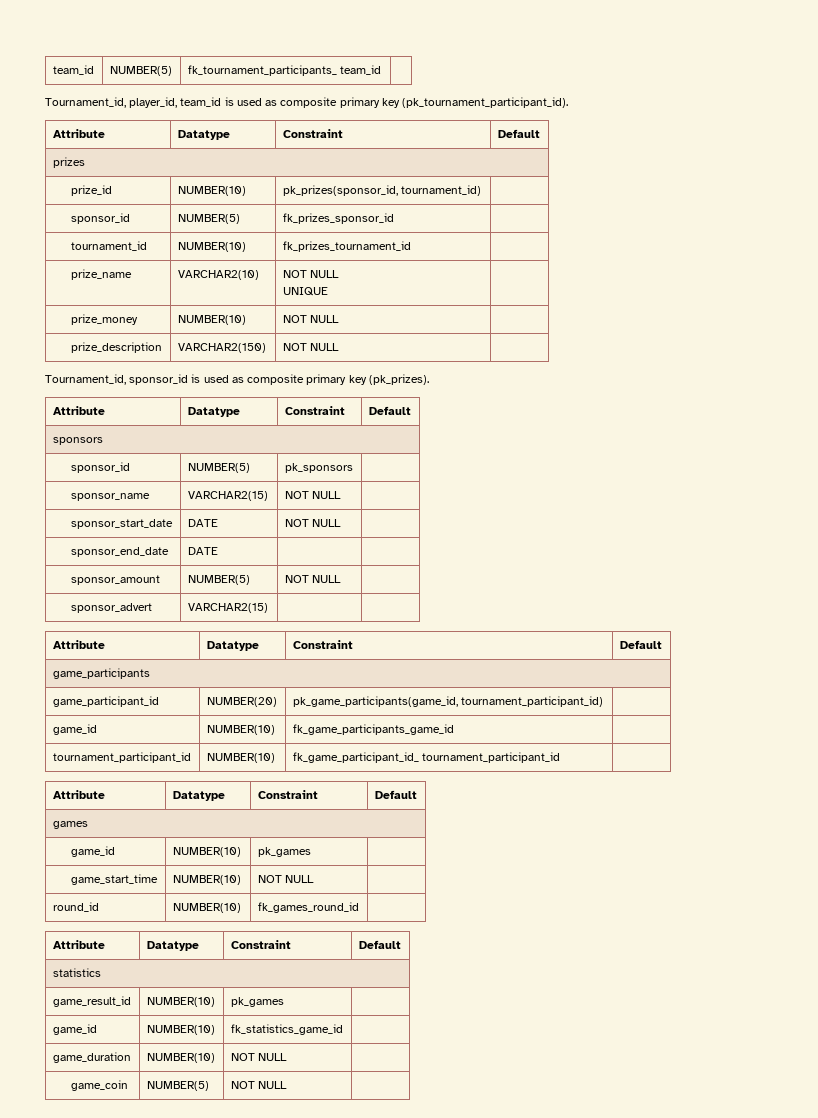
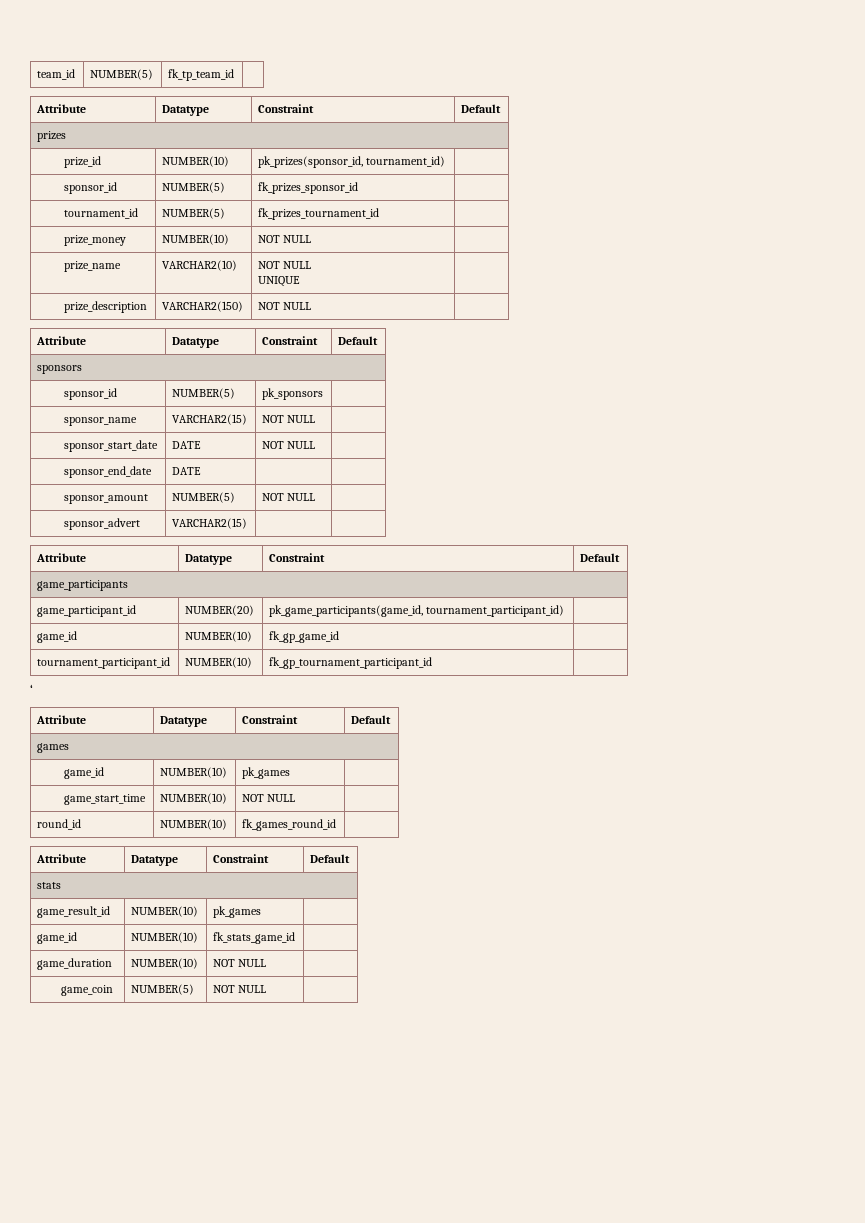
[187,65,381,76] [45,97,569,108] fk_tournament_participants_ team_id | // Tournament_id, player_id, team_id is used as composite primary key (pk_tournament_participant_id). -> [168,69,235,81] fk_tp_team_id |
[177,242,246,252] [282,241,411,252] | NUMBER(10) | fk_prizes_tournament_id -> [162,208,226,219] [258,208,380,220] [63,235,126,246] [162,234,230,245] [258,235,312,243] | NUMBER(5) | fk_prizes_tournament_id | // prize_money | NUMBER(10) | NOT NULL
[71,314,139,325] [177,315,246,325] [282,315,339,323] // prize_money | NUMBER(10) | NOT NULL | -> (301, 281) none
[45,374,429,385] // Tournament_id, sponsor_id is used as composite primary key (pk_prizes). -> (312, 306) none
[292,724,454,735] fk_game_participants_game_id -> [269,631,340,643] fk_gp_game_id
[292,752,560,763] fk_game_participant_id_ tournament_participant_id | -> [269,657,433,669] [30,684,33,695] fk_gp_tournament_participant_id | // ‘
[52,968,101,977] statistics -> [37,882,62,889] stats
[230,1024,343,1035] fk_statistics_game_id -> [213,932,296,944] fk_stats_game_id

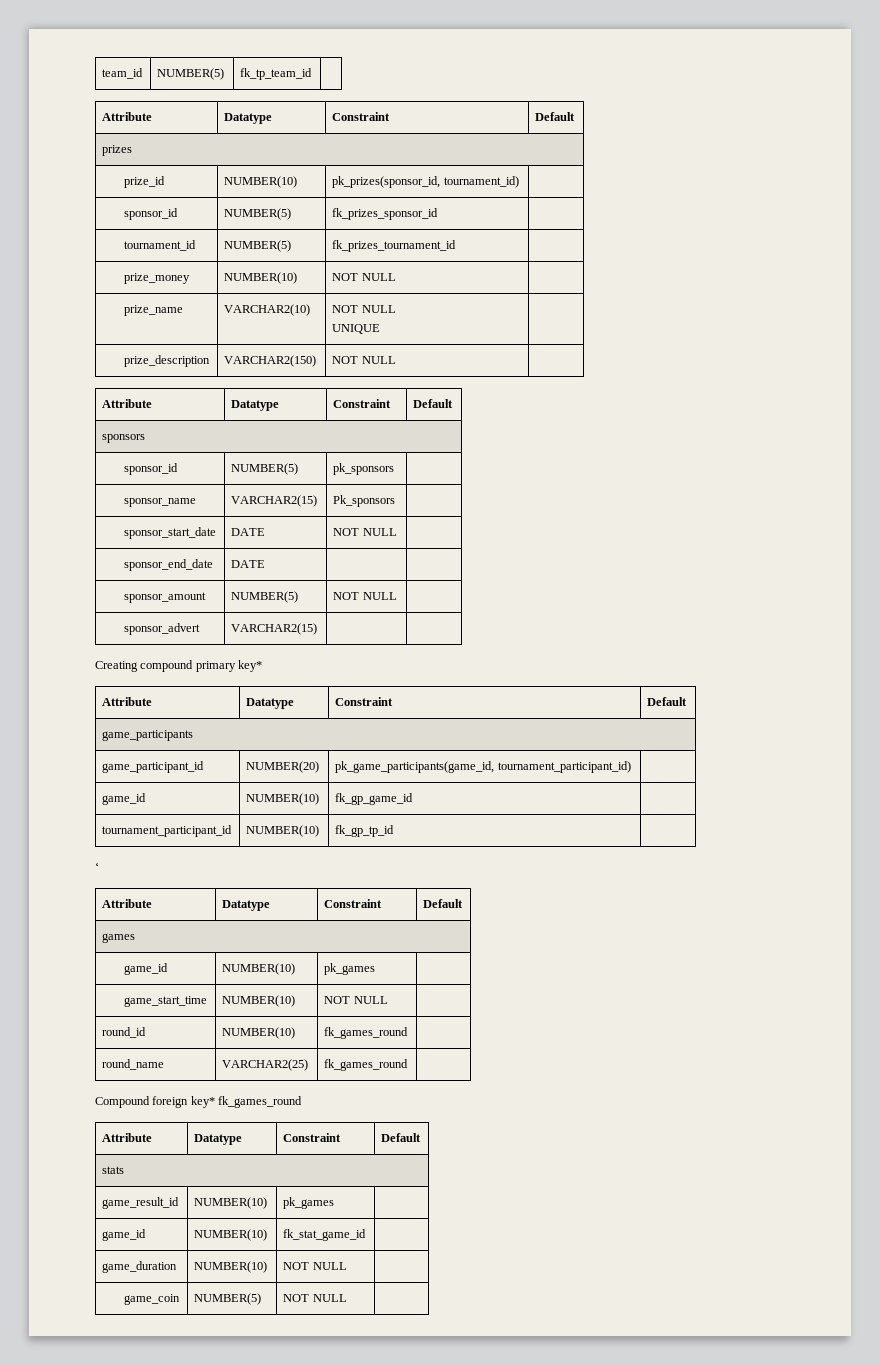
[262,415,316,423] NOT NULL -> [333,495,396,507] Pk_sponsors
(248, 523) none -> [95,660,263,672] // Creating compound primary key*
[269,657,433,669] fk_gp_tournament_participant_id -> [335,825,395,837] fk_gp_tp_id
[242,819,337,831] fk_games_round_id | -> [324,1027,409,1039] [102,1059,165,1070] [222,1059,309,1071] [324,1059,409,1071] [95,1096,303,1108] fk_games_round | // round_name | VARCHAR2(25) | fk_games_round | // Compound foreign key* fk_games_round
[213,932,296,944] fk_stats_game_id -> [283,1229,367,1241] fk_stat_game_id

